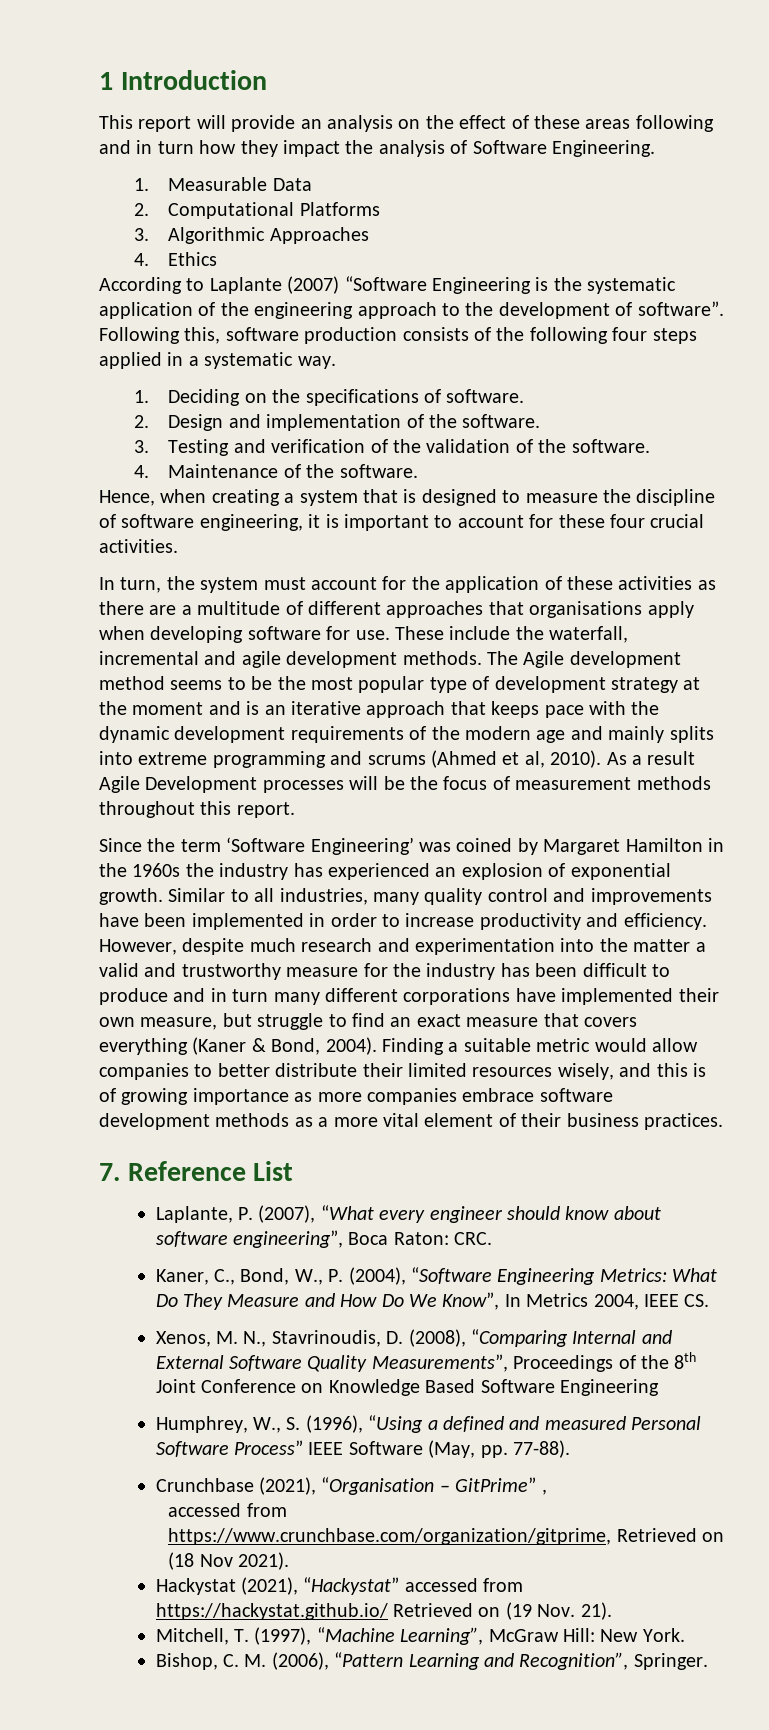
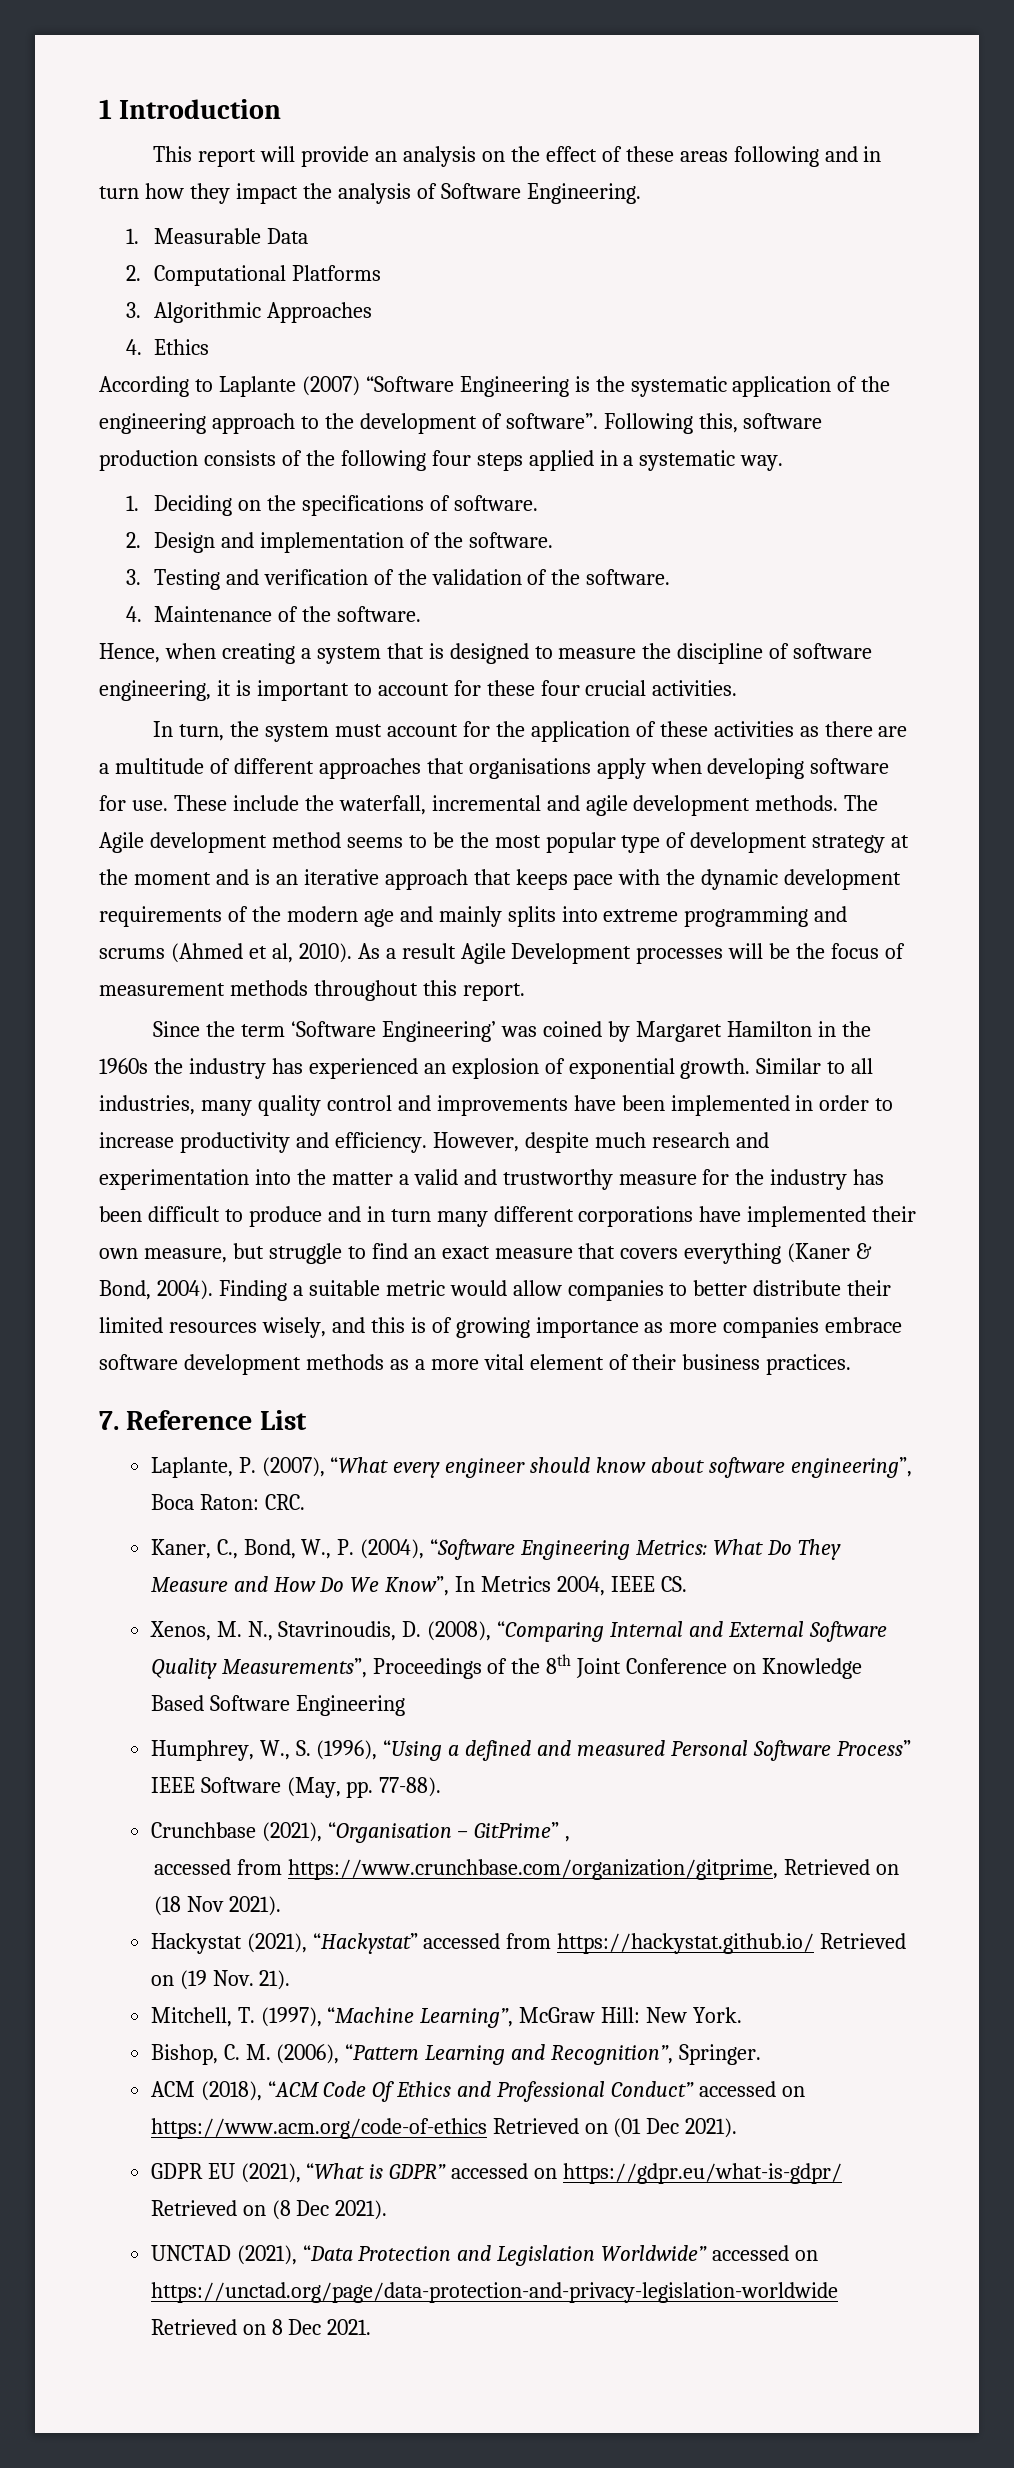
(708, 1661) none -> [150,2081,806,2102] [150,2118,738,2139] [150,2163,843,2184] [150,2200,388,2220] [150,2245,819,2266] [150,2282,838,2303] [150,2319,372,2335] // ACM (2018), “ACM Code Of Ethics and Professional Conduct” accessed on https://www.acm.org/code-of-ethics Retrieved on (01 Dec 2021). // GDPR EU (2021), “What is GDPR” accessed on https://gdpr.eu/what-is-gdpr/ Retrieved on (8 Dec 2021). // UNCTAD (2021), “Data Protection and Legislation Worldwide” accessed on https://unctad.org/page/data-protection-and-privacy-legislation-worldwide Retrieved on 8 Dec 2021.

